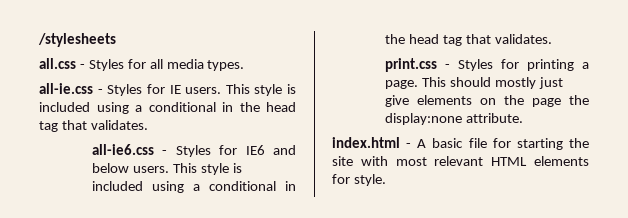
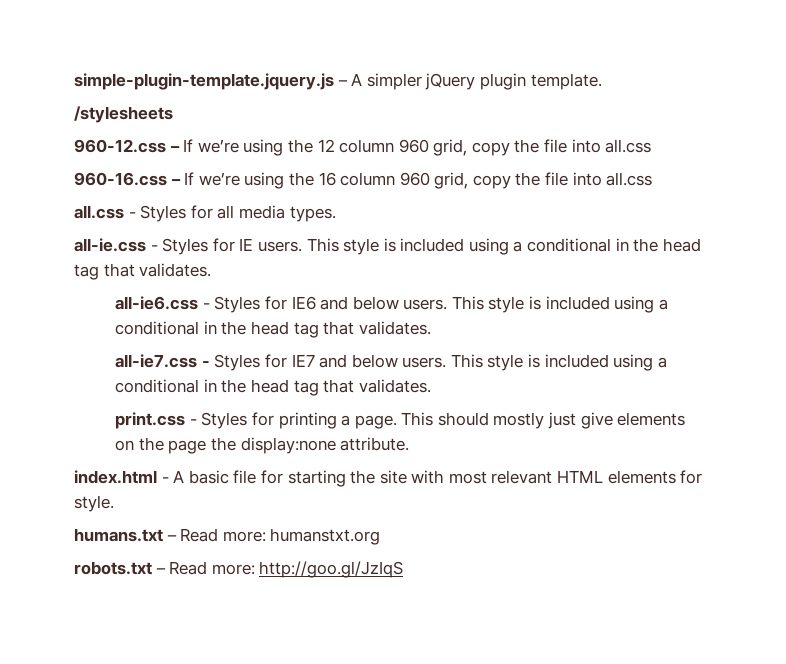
[38,33,116,47] /stylesheets -> [74,73,602,90] [74,106,173,123] [74,139,652,156] [74,172,653,189] simple-plugin-template.jquery.js – A simpler jQuery plugin template. // /stylesheets // 960-12.css – If we’re using the 12 column 960 grid, copy the file into all.css // 960-16.css – If we’re using the 16 column 960 grid, copy the file into all.css
(552, 39) none -> [115,354,667,371] [115,379,431,396] // all-ie7.css - Styles for IE7 and below users. This style is included using a conditional in the head tag that validates.
(386, 180) none -> [74,528,381,545] [74,561,404,578] // humans.txt – Read more: humanstxt.org // robots.txt – Read more: http://goo.gl/JzIqS

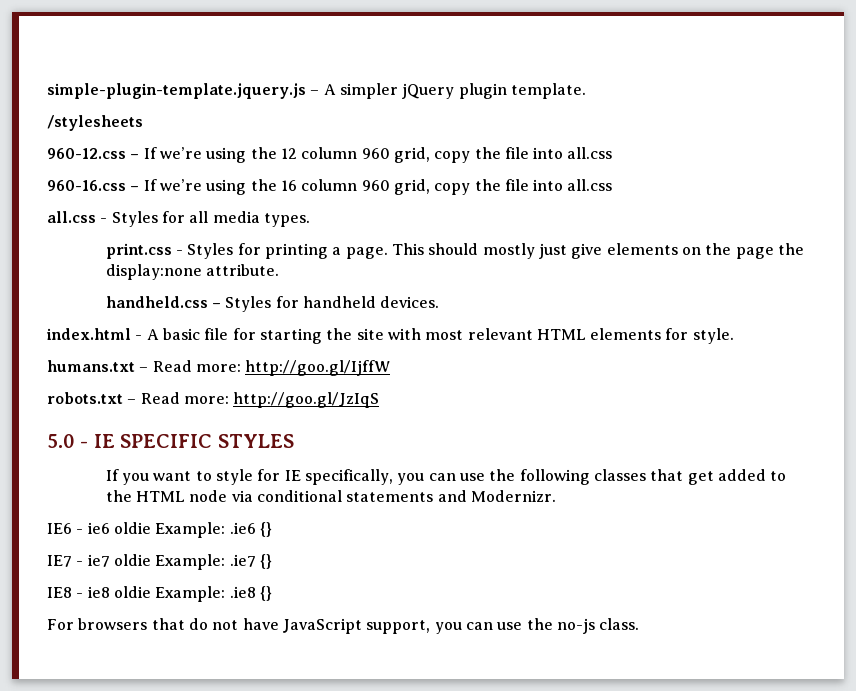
[74,238,701,255] [74,263,212,280] [115,296,668,313] [115,321,431,338] [115,354,667,371] [115,379,431,396] // all-ie.css - Styles for IE users. This style is included using a conditional in the head tag that validates. // all-ie6.css - Styles for IE6 and below users. This style is included using a conditional in the head tag that validates. // all-ie7.css - Styles for IE7 and below users. This style is included using a conditional in the head tag that validates. -> (310, 220) none
(410, 444) none -> [105,296,440,312] // handheld.css – Styles for handheld devices.
[270,528,381,545] humanstxt.org -> [245,360,391,376] http://goo.gl/IjffW
(404, 569) none -> [47,434,294,448] [105,469,787,485] [105,490,556,502] [47,522,272,538] [47,554,272,570] [47,586,272,602] [47,618,640,634] // 5.0 - IE SPECIFIC STYLES // If you want to style for IE specifically, you can use the following classes that get added to the HTML node via conditional statements and Modernizr. // IE6 - ie6 oldie Example: .ie6 {} // IE7 - ie7 oldie Example: .ie7 {} // IE8 - ie8 oldie Example: .ie8 {} // For browsers that do not have JavaScript support, you can use the no-js class.

